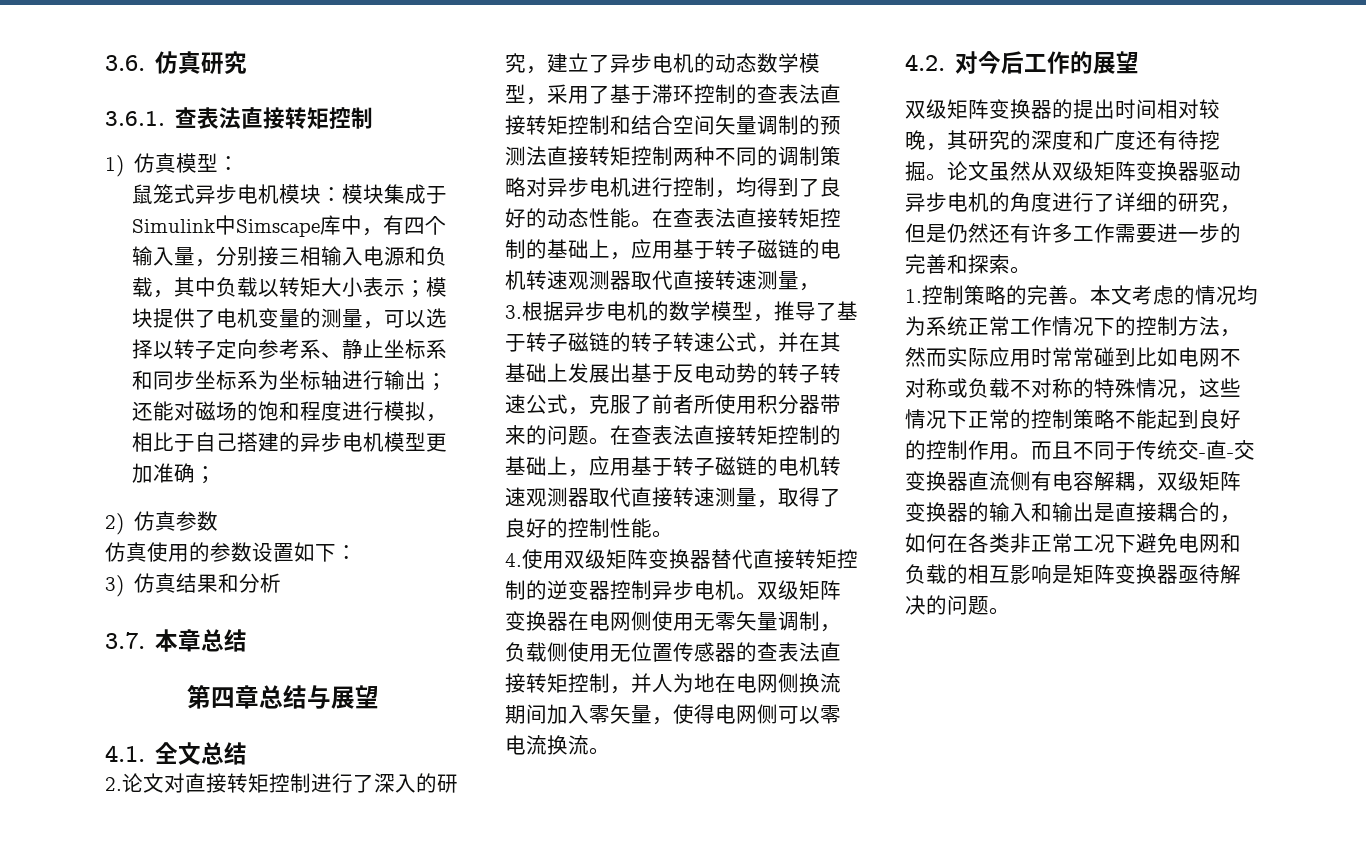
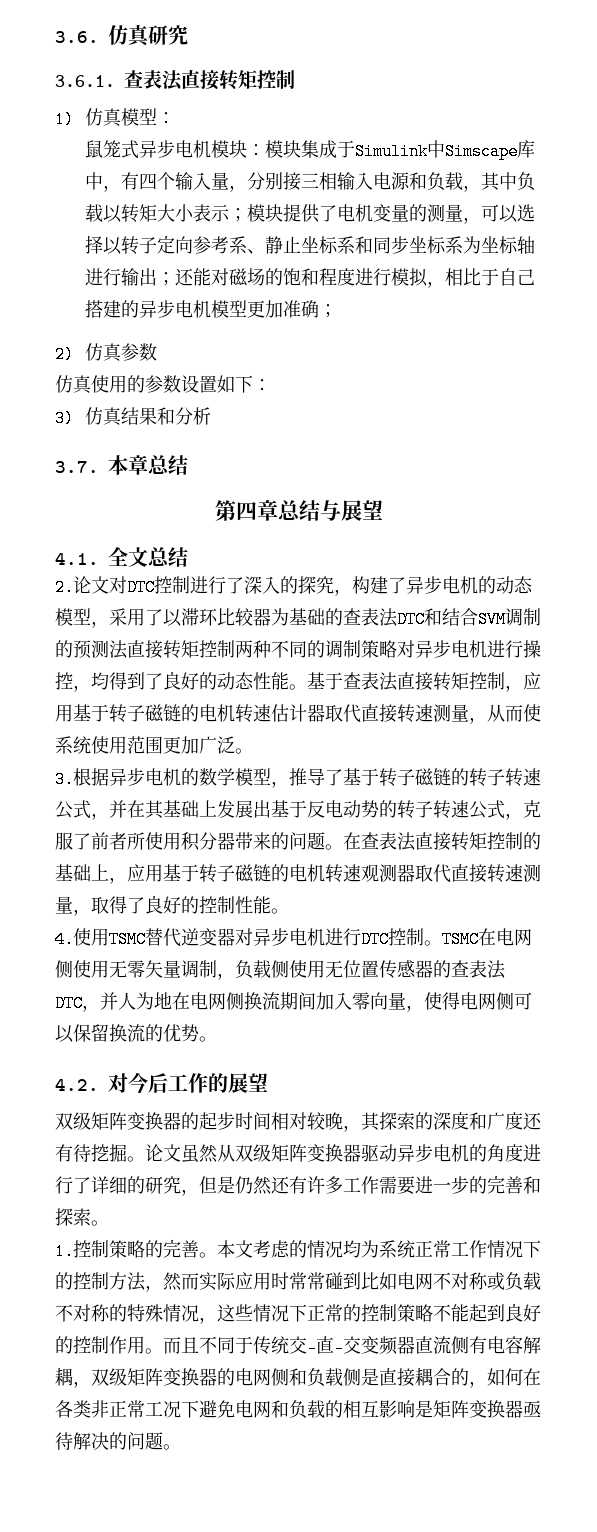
[185,773,269,793] 直接转矩 -> [127,579,155,596] DTC
[437,774,458,793] [505,53,589,74] 研究，建立 -> [298,576,388,596] 探究，构建
[757,53,799,73] 数学 -> (533, 585) none
[610,84,841,104] [505,115,757,135] 基于滞环控制的查表法直接转矩控制和结合空间矢量 -> [163,608,506,628] 以滞环比较器为基础的查表法DTC和结合SVM
[673,177,715,197] 控制 -> [523,640,541,658] [55,672,73,690] 操控
[652,208,841,228] [505,239,841,260] [505,270,820,291] 在查表法直接转矩控制的基础上，应用基于转子磁链的电机转速观测器取代直接转速测量， -> [307,672,541,692] [55,704,541,724] [55,736,253,754] 基于查表法直接转矩控制，应用基于转子磁链的电机转速估计器取代直接转速测量，从而使系统使用范围更加广泛。
[564,549,858,569] [505,580,841,600] [505,611,568,631] 双级矩阵变换器替代直接转矩控制的逆变器控制异步电机。双级矩阵变换器 -> [109,928,479,948] TSMC替代逆变器对异步电机进行DTC控制。TSMC
[820,642,841,662] [505,673,610,693] 直接转矩控制 -> [55,995,83,1012] DTC
[610,704,631,724] 矢 -> [370,992,388,1010] 向
[820,705,841,724] [505,735,589,755] 零电流换流 -> [73,1024,199,1042] 保留换流的优势
[1073,99,1115,119] 提出 -> [199,1112,235,1130] 起步
[968,130,1010,150] 研究 -> [379,1112,415,1130] 探索
[926,471,947,491] 换 -> [379,1336,398,1355] 频
[989,502,1094,522] 输入和输出 -> [235,1368,361,1387] 电网侧和负载侧

